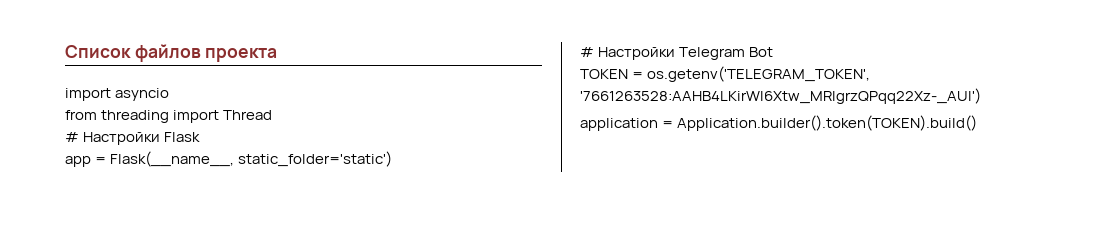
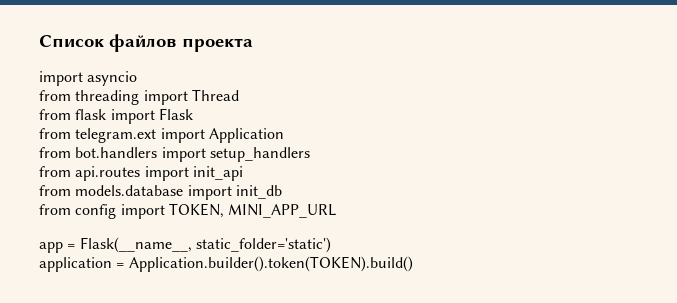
[65,132,201,145] [65,151,393,167] [580,47,774,60] [580,66,871,82] [580,88,981,104] # Настройки Flask // app = Flask(__name__, static_folder='static') // # Настройки Telegram Bot // TOKEN = os.getenv('TELEGRAM_TOKEN', '7661263528:AAHB4LKirWI6Xtw_MRIgrzQPqq22Xz-_AUI') -> [39,108,193,124] [39,128,284,143] [39,147,310,162] [39,166,243,181] [39,185,282,200] [39,203,337,219] [39,237,331,253] from flask import Flask // from telegram.ext import Application // from bot.handlers import setup_handlers // from api.routes import init_api // from models.database import init_db // from config import TOKEN, MINI_APP_URL // app = Flask(__name__, static_folder='static')

